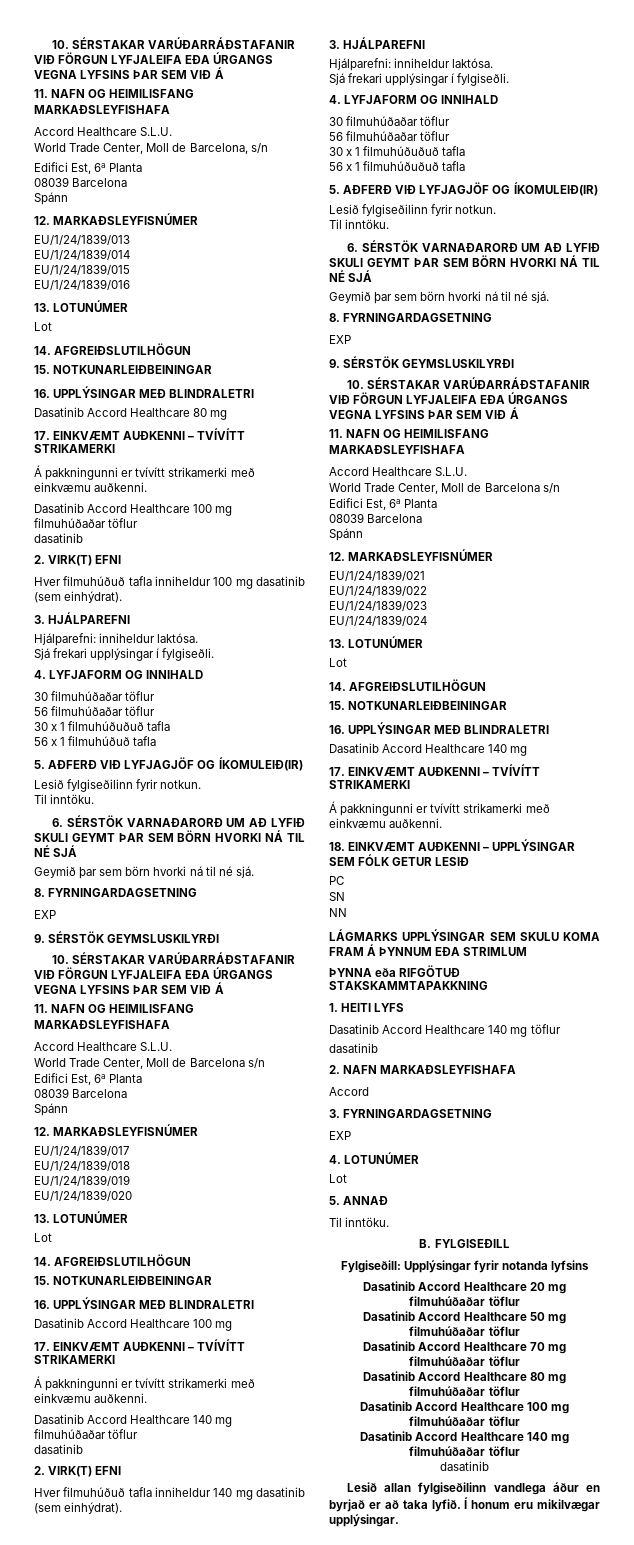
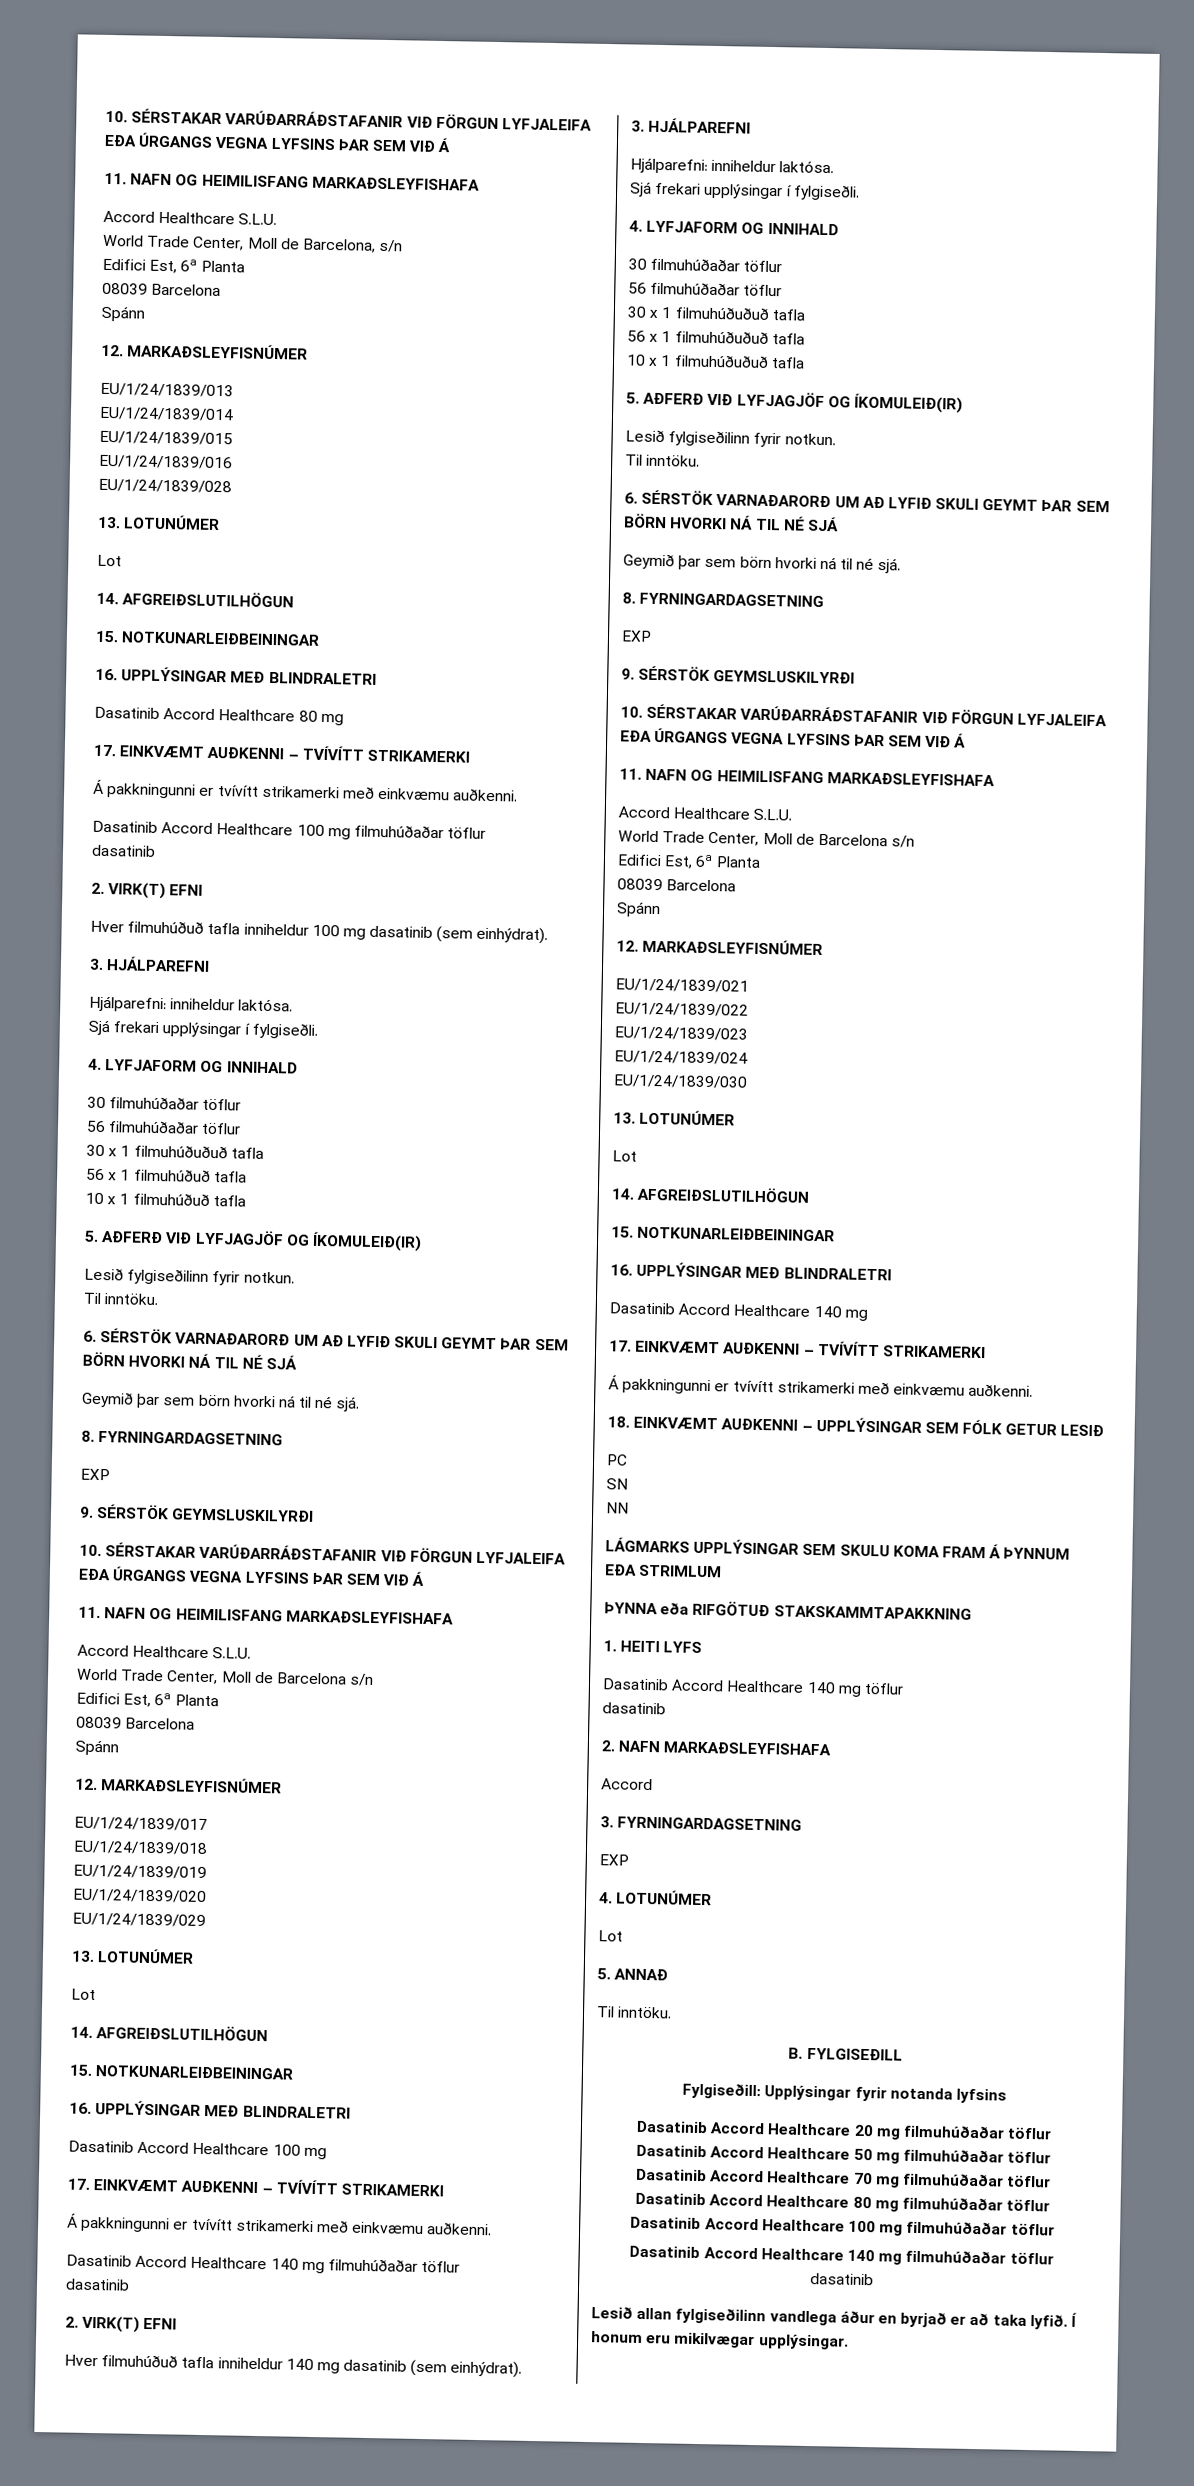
(130, 285) none -> [98,478,232,494] // EU/1/24/1839/028
(157, 741) none -> [85,1192,246,1207] // 10 x 1 filmuhúðuð tafla
(132, 1196) none -> [72,1912,206,1928] // EU/1/24/1839/029
(466, 166) none -> [626,354,805,369] // 10 x 1 filmuhúðuðuð tafla
(427, 621) none -> [613,1074,748,1089] // EU/1/24/1839/030

